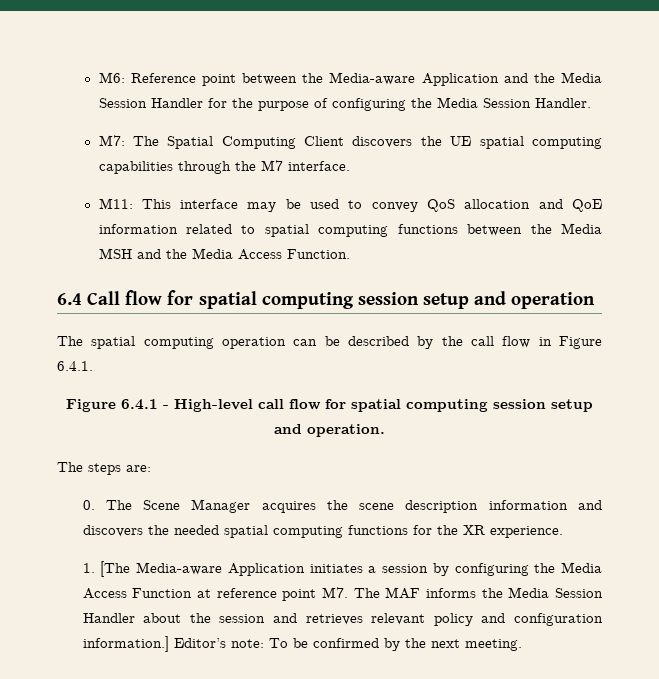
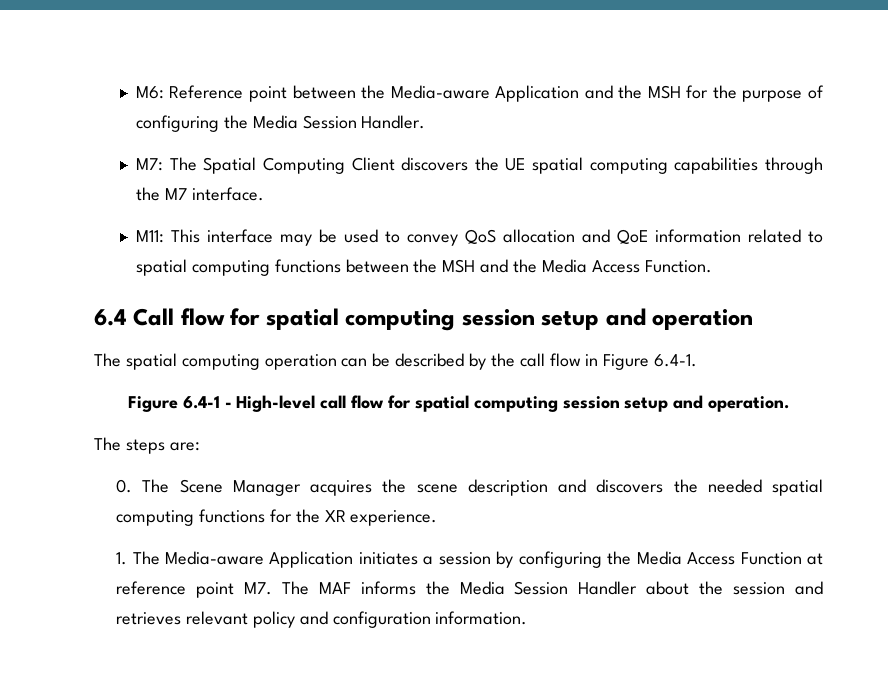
[560,72,602,83] [98,98,203,108] Media Session Handler -> [647,85,681,99] MSH
[561,223,602,234] Media -> (438, 266) none
[57,361,93,371] [66,399,158,412] 6.4.1. // Figure 6.4.1 -> [654,354,698,367] [127,396,220,412] 6.4-1. // Figure 6.4-1
[488,500,568,510] information -> (548, 487) none
[100,561,131,577] [The -> [132,551,160,565] The
[82,636,522,652] information.] Editor’s note: To be confirmed by the next meeting. -> [435,611,528,625] information.

